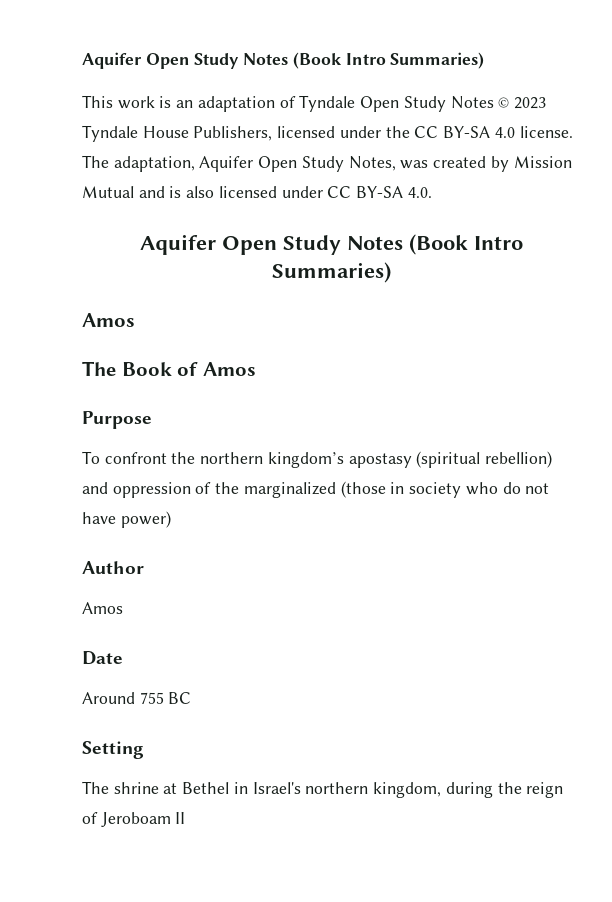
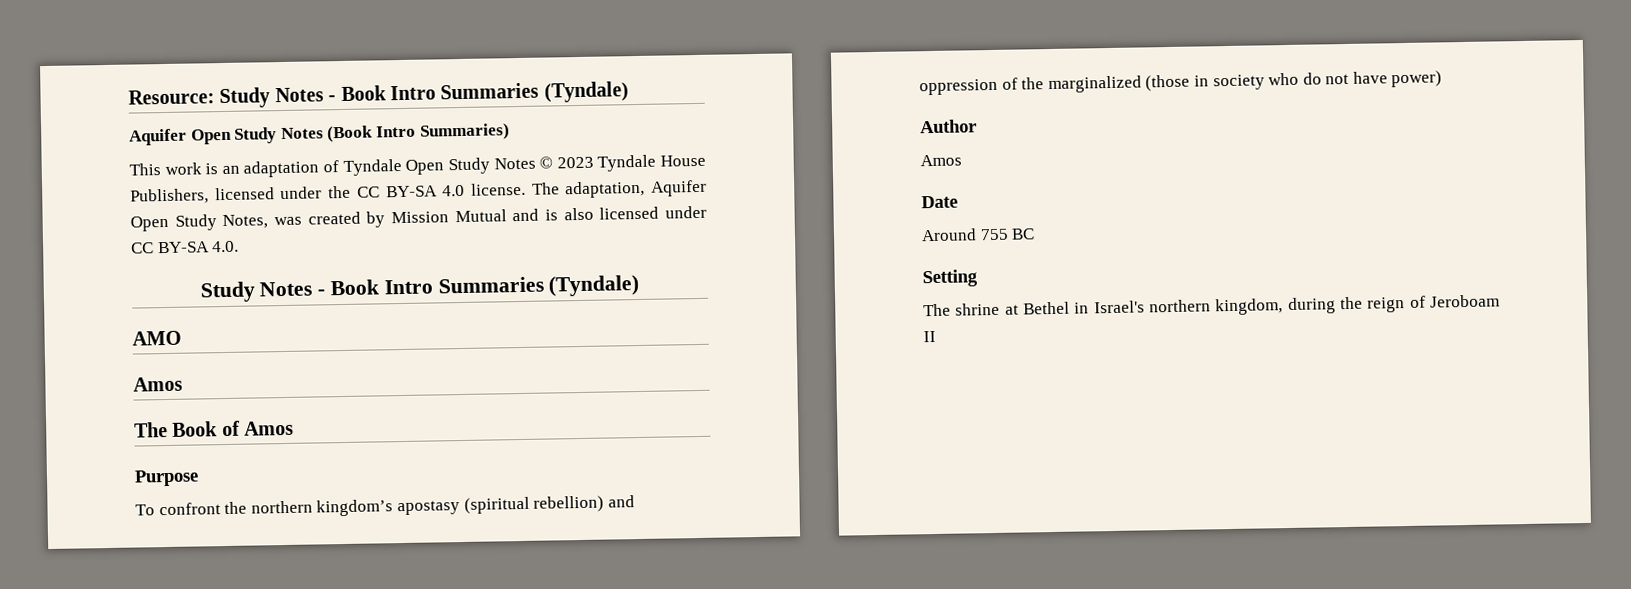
(82, 60) none -> [128,81,629,109] Resource: Study Notes - Book Intro Summaries (Tyndale) //
[139,234,523,255] [271,262,391,283] Aquifer Open Study Notes (Book Intro Summaries) -> [199,274,640,303] [132,330,182,346] Study Notes - Book Intro Summaries (Tyndale) // AMO

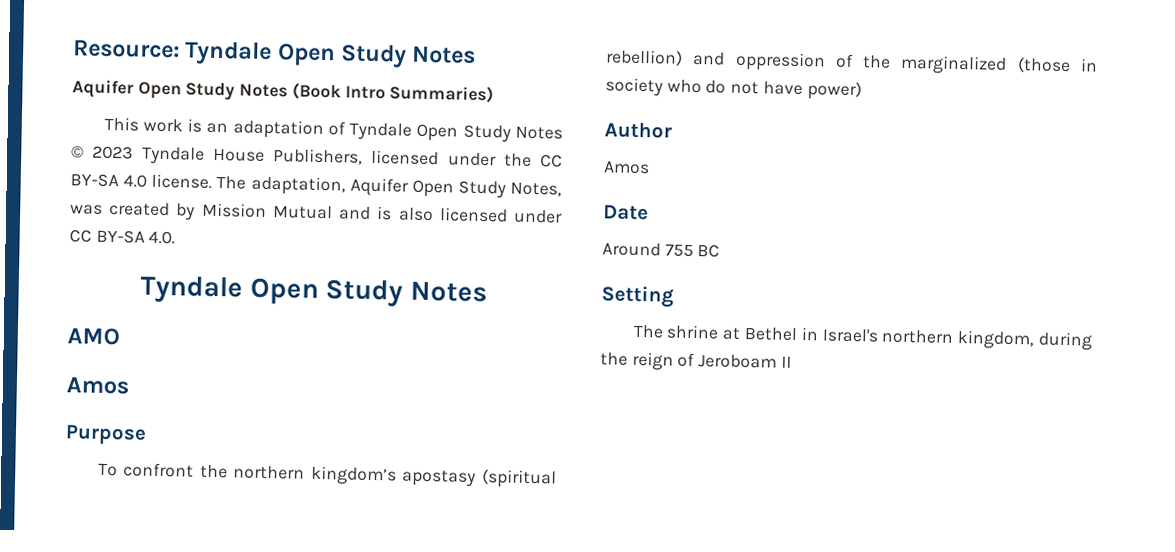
[219,81,629,109] Study Notes - Book Intro Summaries (Tyndale) -> [184,40,477,68] Tyndale Open Study Notes
[199,274,640,303] [132,330,182,346] [133,376,183,392] [134,420,240,438] Study Notes - Book Intro Summaries (Tyndale) // AMO // Amos // The Book of -> [140,275,488,307] [67,327,120,346] Tyndale Open Study Notes // AMO //

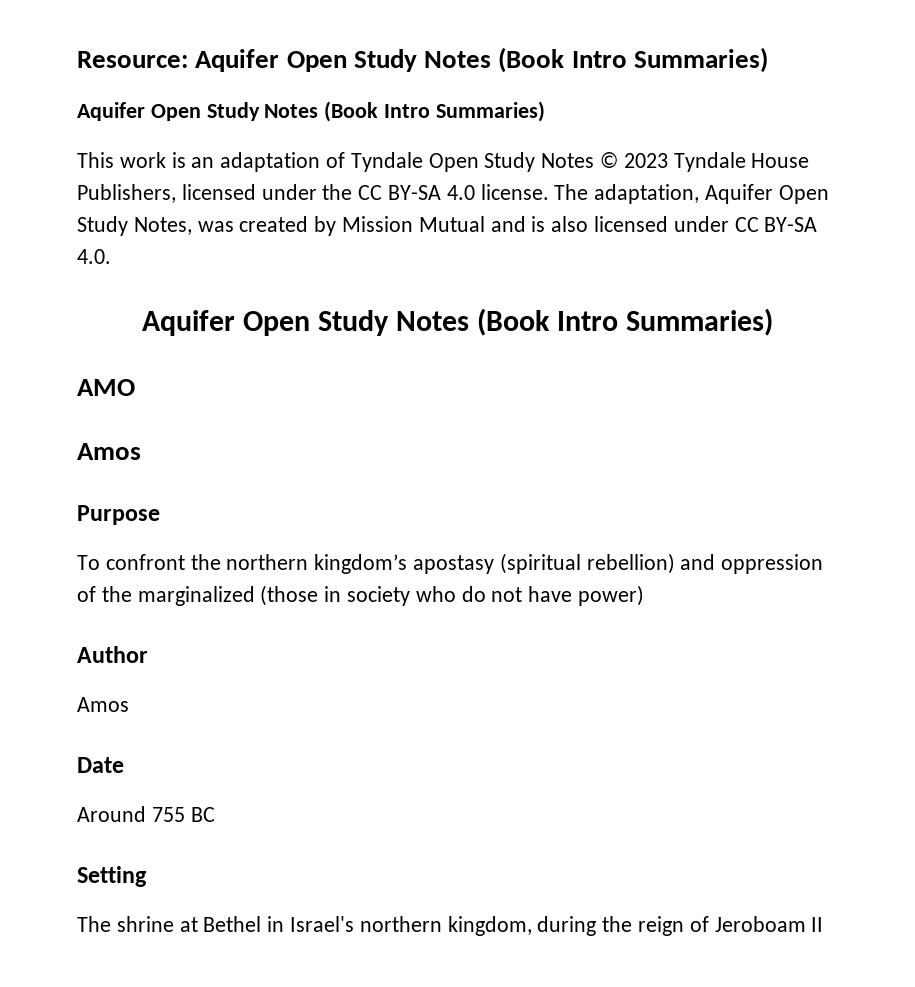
[184,40,477,68] Tyndale Open Study Notes -> [195,47,769,73] Aquifer Open Study Notes (Book Intro Summaries)
[140,275,488,307] Tyndale Open Study Notes -> [141,308,774,336] Aquifer Open Study Notes (Book Intro Summaries)

